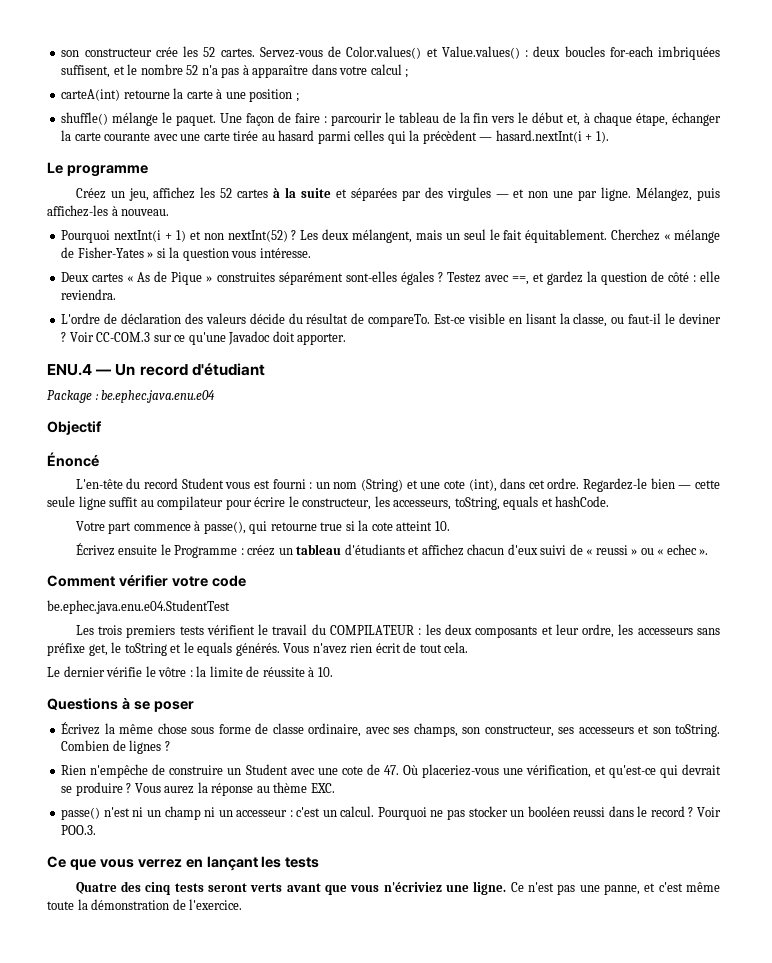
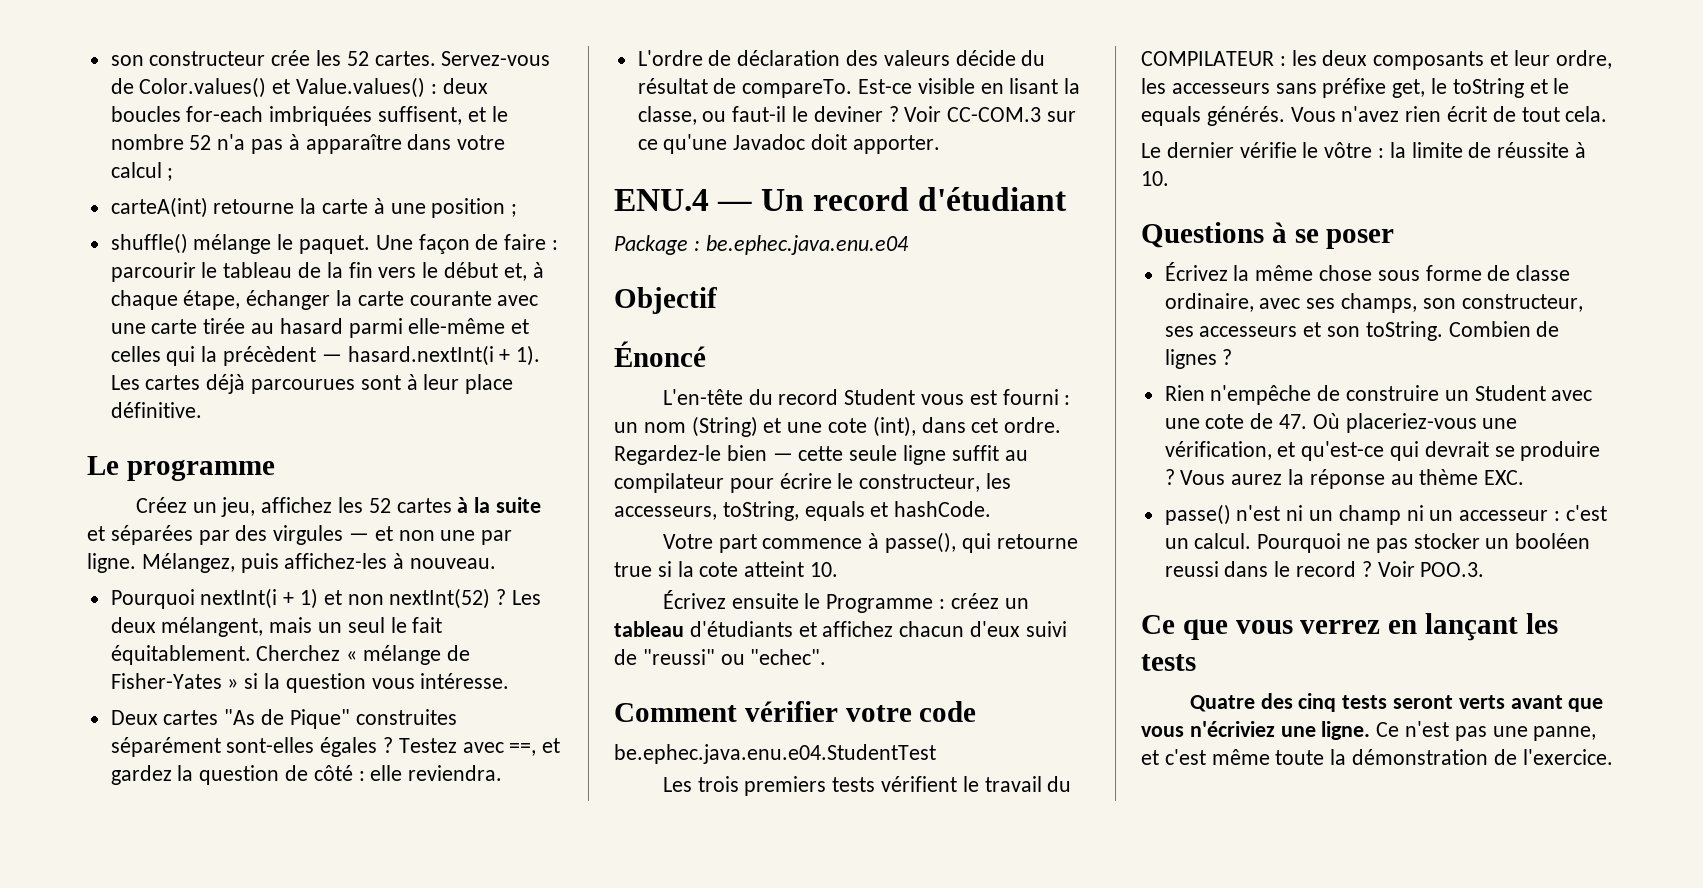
(351, 137) none -> [408,318,530,334] elle-même et
(609, 137) none -> [110,374,514,394] [110,402,202,418] Les cartes déjà parcourues sont à leur place définitive.
[127,271,213,285] « As de Pique » -> [224,709,350,729] "As de Pique"
[586,544,709,555] « reussi » ou « echec ». -> [642,649,827,665] "reussi" ou "echec".

